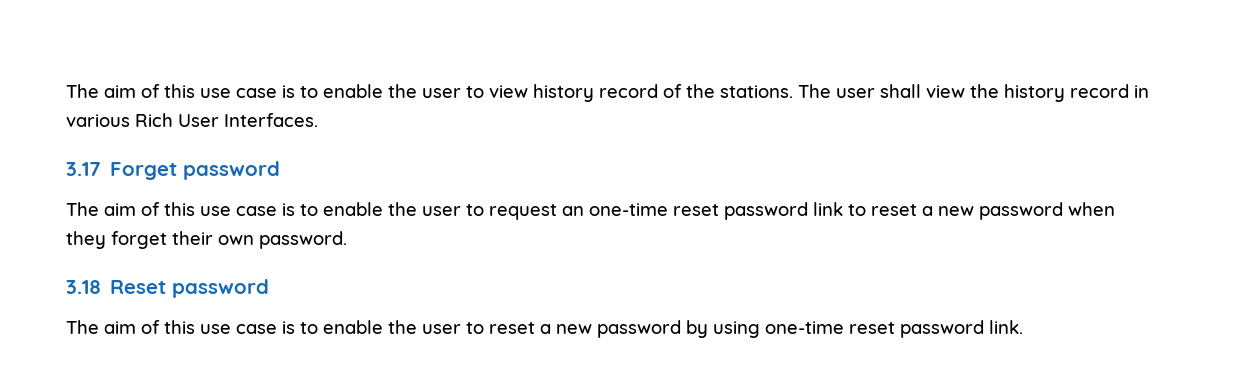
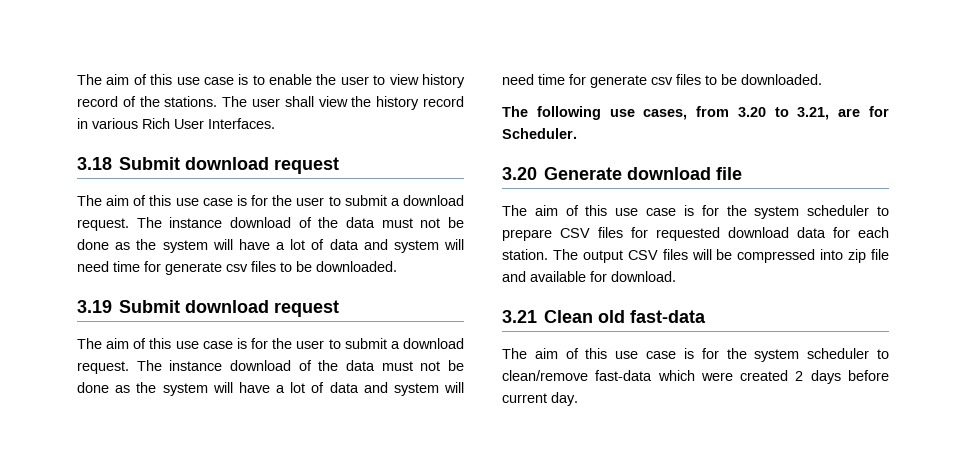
[66,161,281,180] [66,202,1115,220] [66,231,347,249] [66,279,270,298] [66,320,1023,338] 3.17 Forget password // The aim of this use case is to enable the user to request an one-time reset password link to reset a new password when they forget their own password. // 3.18 Reset password // The aim of this use case is to enable the user to reset a new password by using one-time reset password link. -> [77,157,340,174] [77,195,464,206] [77,217,464,231] [77,239,464,253] [77,261,397,275] [77,300,340,317] [77,338,464,349] [77,360,464,374] [77,382,464,396] [502,74,822,88] [502,106,889,120] [502,128,577,139] [502,167,743,180] [502,205,889,219] [502,227,889,241] [502,249,889,263] [502,271,676,282] [502,310,707,323] [502,348,889,362] [502,370,889,384] [502,392,578,406] 3.18 Submit download request // The aim of this use case is for the user to submit a download request. The instance download of the data must not be done as the system will have a lot of data and system will need time for generate csv files to be downloaded. // 3.19 Submit download request // The aim of this use case is for the user to submit a download request. The instance download of the data must not be done as the system will have a lot of data and system will need time for generate csv files to be downloaded. // The following use cases, from 3.20 to 3.21, are for Scheduler. // 3.20 Generate download file // The aim of this use case is for the system scheduler to prepare CSV files for requested download data for each station. The output CSV files will be compressed into zip file and available for download. // 3.21 Clean old fast-data // The aim of this use case is for the system scheduler to clean/remove fast-data which were created 2 days before current day.

